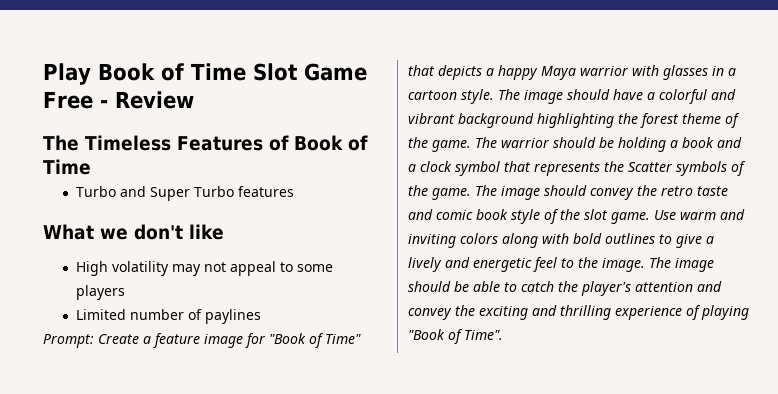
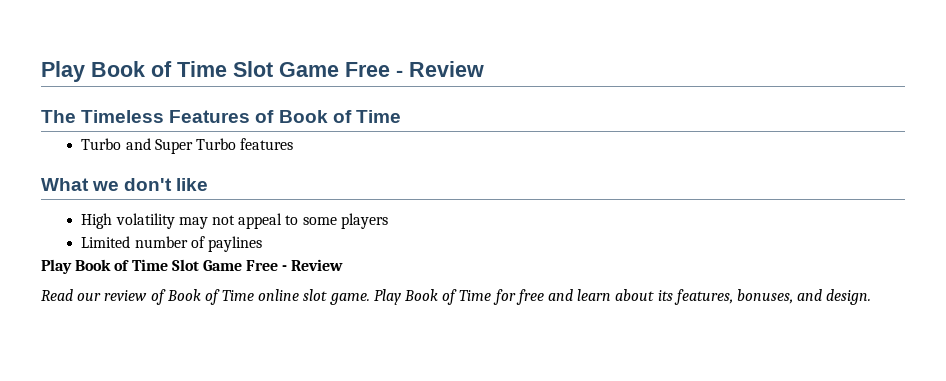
[43,333,361,348] [408,65,736,80] [408,89,736,104] [408,113,740,128] [408,137,742,152] [408,161,746,176] [408,185,728,200] [408,209,745,224] [408,233,714,248] [408,257,714,272] [408,281,722,296] [408,305,749,320] [408,329,503,344] Prompt: Create a feature image for "Book of Time" that depicts a happy Maya warrior with glasses in a cartoon style. The image should have a colorful and vibrant background highlighting the forest theme of the game. The warrior should be holding a book and a clock symbol that represents the Scatter symbols of the game. The image should convey the retro taste and comic book style of the slot game. Use warm and inviting colors along with bold outlines to give a lively and energetic feel to the image. The image should be able to catch the player's attention and convey the exciting and thrilling experience of playing "Book of Time". -> [41,259,344,274] [41,289,872,305] Play Book of Time Slot Game Free - Review // Read our review of Book of Time online slot game. Play Book of Time for free and learn about its features, bonuses, and design.

